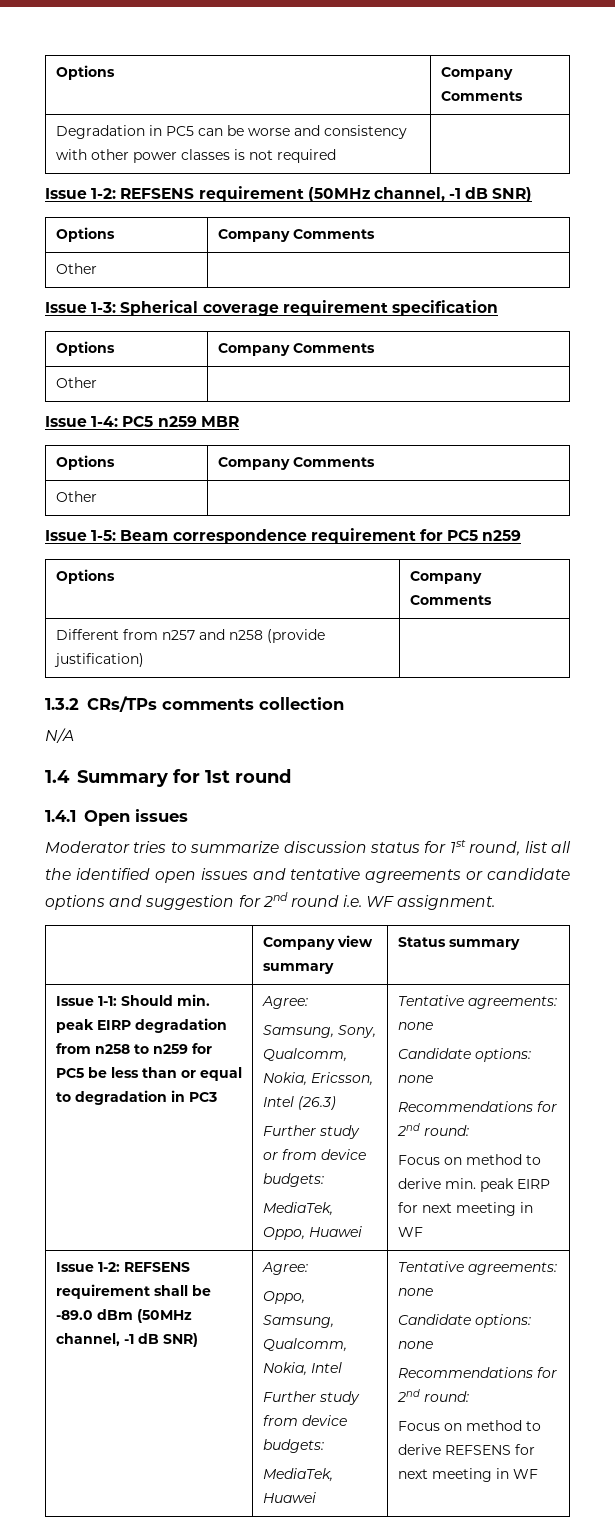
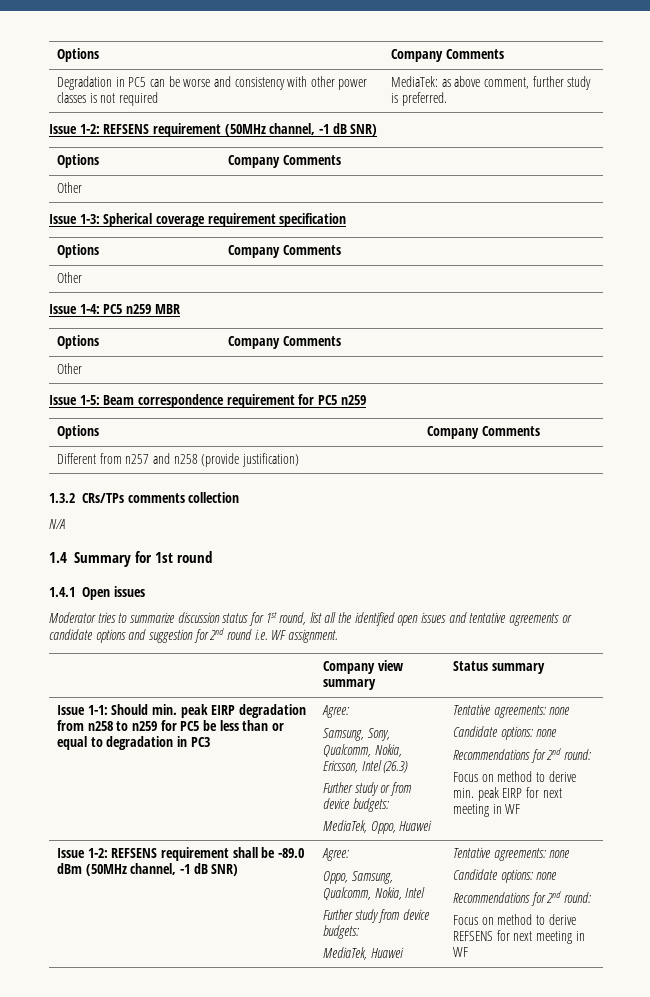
(336, 156) none -> [391,76,592,90] [391,92,447,106] MediaTek: as above comment, further study is preferred.

